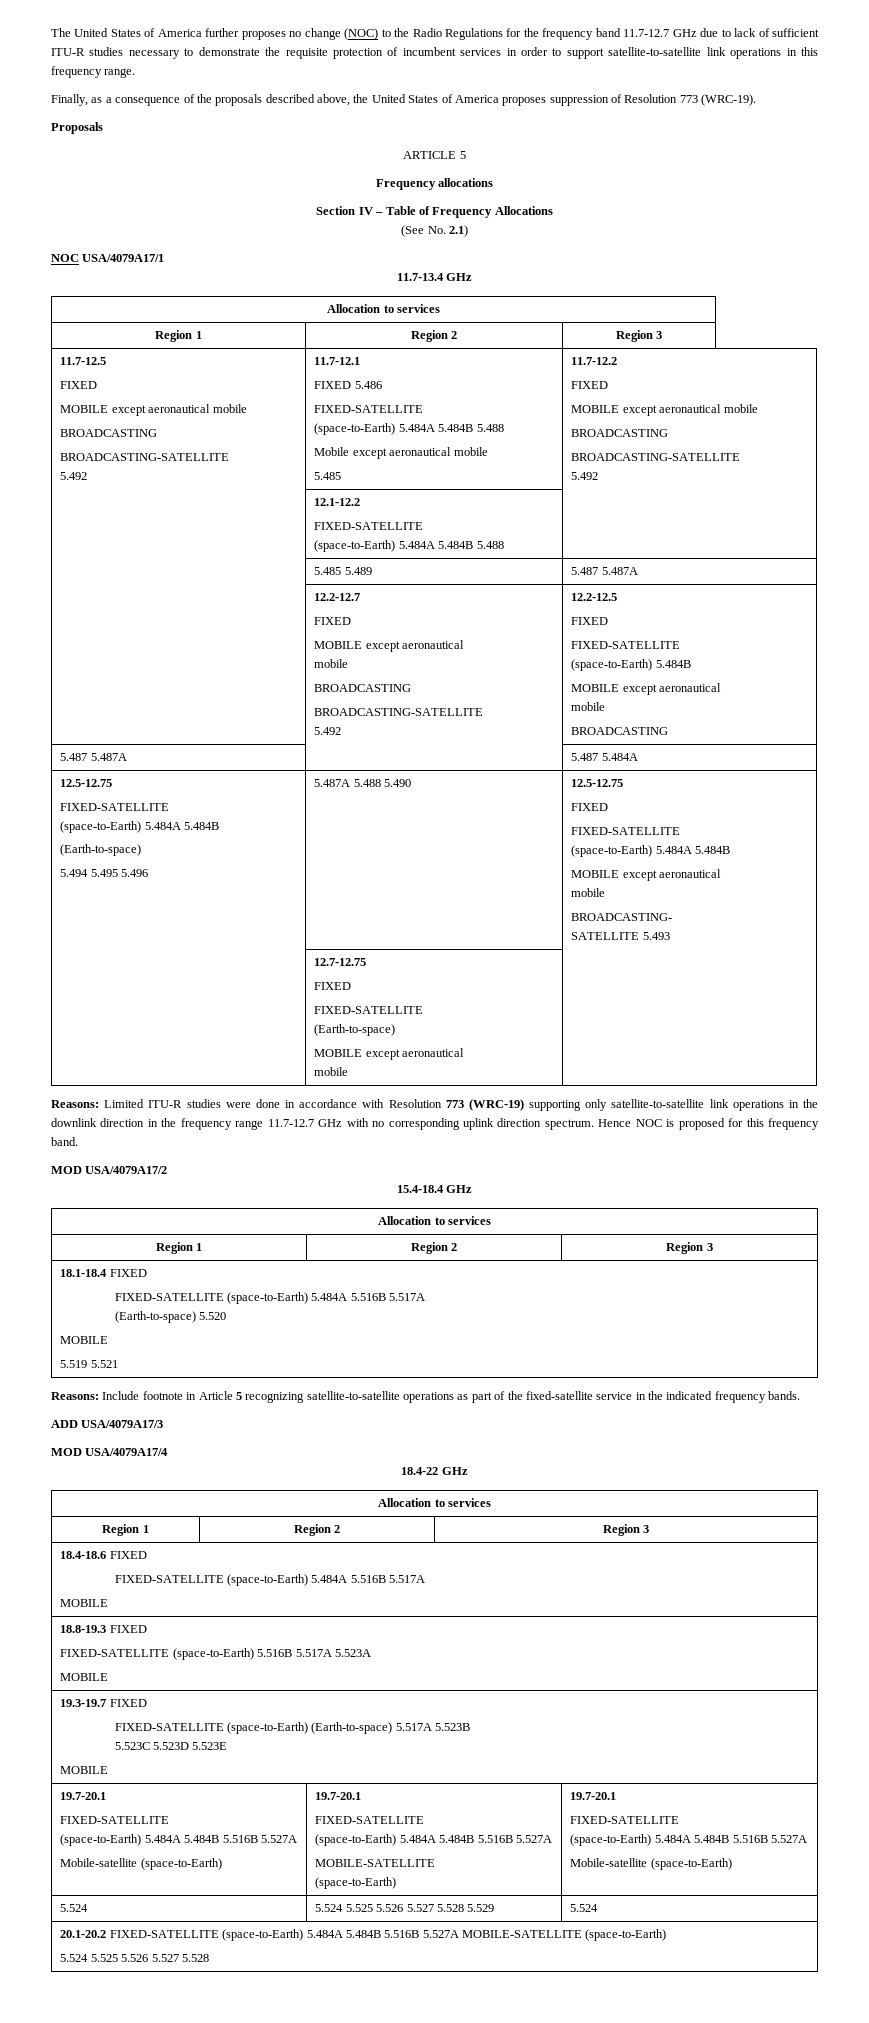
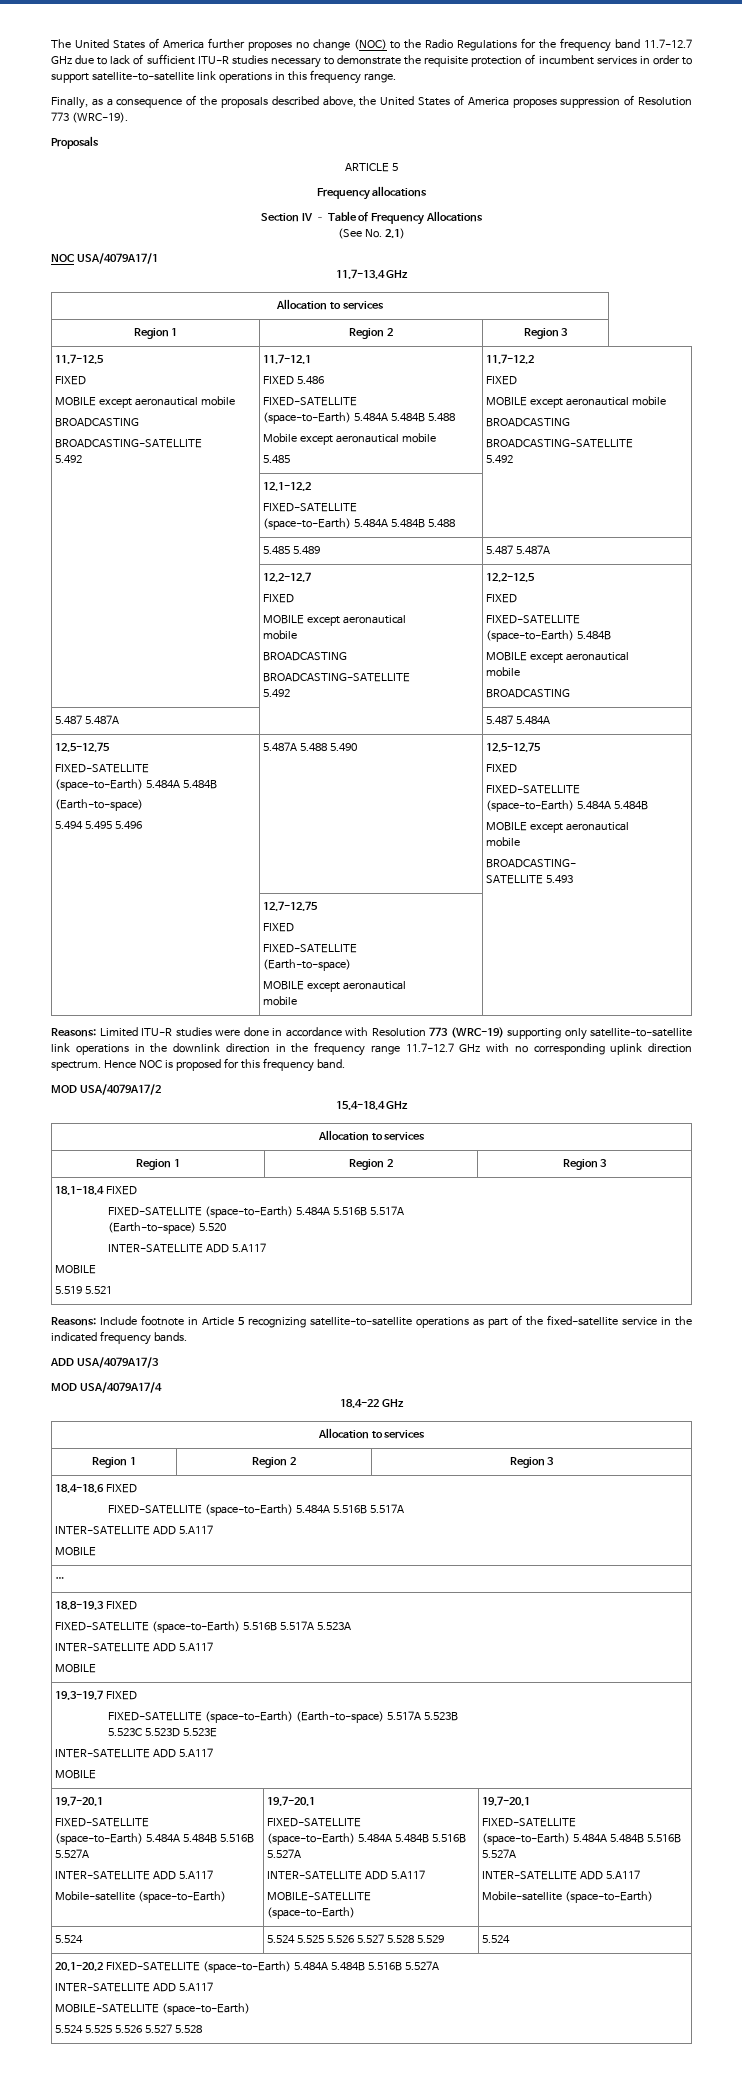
(226, 1316) none -> [108,1243,266,1253] // INTER-SATELLITE ADD 5.A117
[60,1599,109,1607] // MOBILE -> [55,1525,214,1535] [55,1547,97,1556] [55,1577,66,1582] // INTER-SATELLITE ADD 5.A117 // MOBILE // …
(371, 1653) none -> [55,1642,214,1652] // INTER-SATELLITE ADD 5.A117
(228, 1746) none -> [55,1748,214,1758] // INTER-SATELLITE ADD 5.A117
(297, 1839) none -> [55,1870,214,1880] // INTER-SATELLITE ADD 5.A117
(552, 1839) none -> [267,1870,426,1880] // INTER-SATELLITE ADD 5.A117
(807, 1839) none -> [482,1870,641,1880] // INTER-SATELLITE ADD 5.A117
(459, 1934) none -> [55,1982,214,1992] // INTER-SATELLITE ADD 5.A117 //

